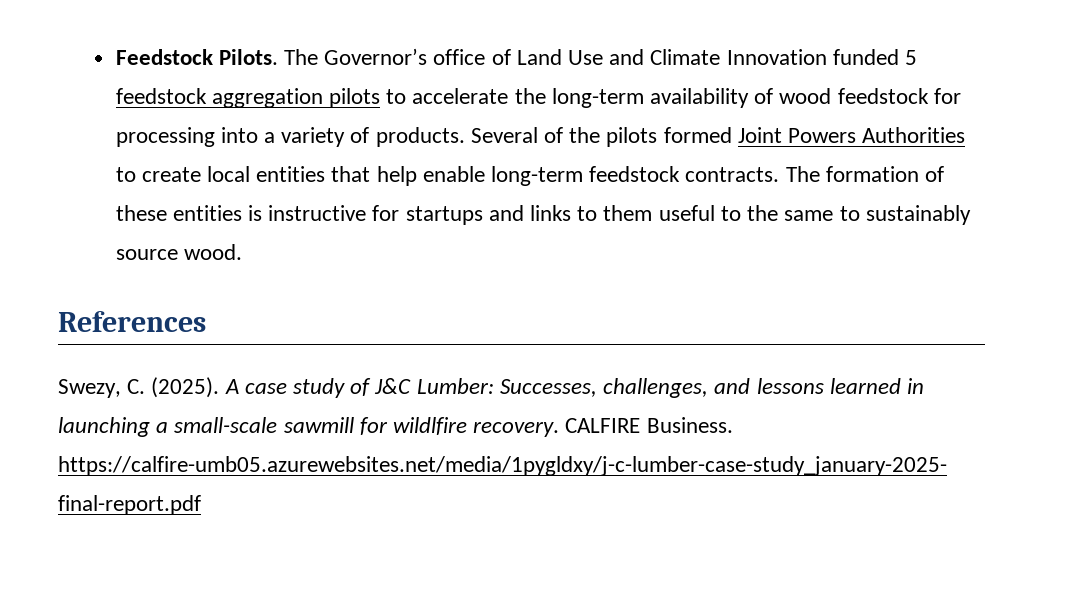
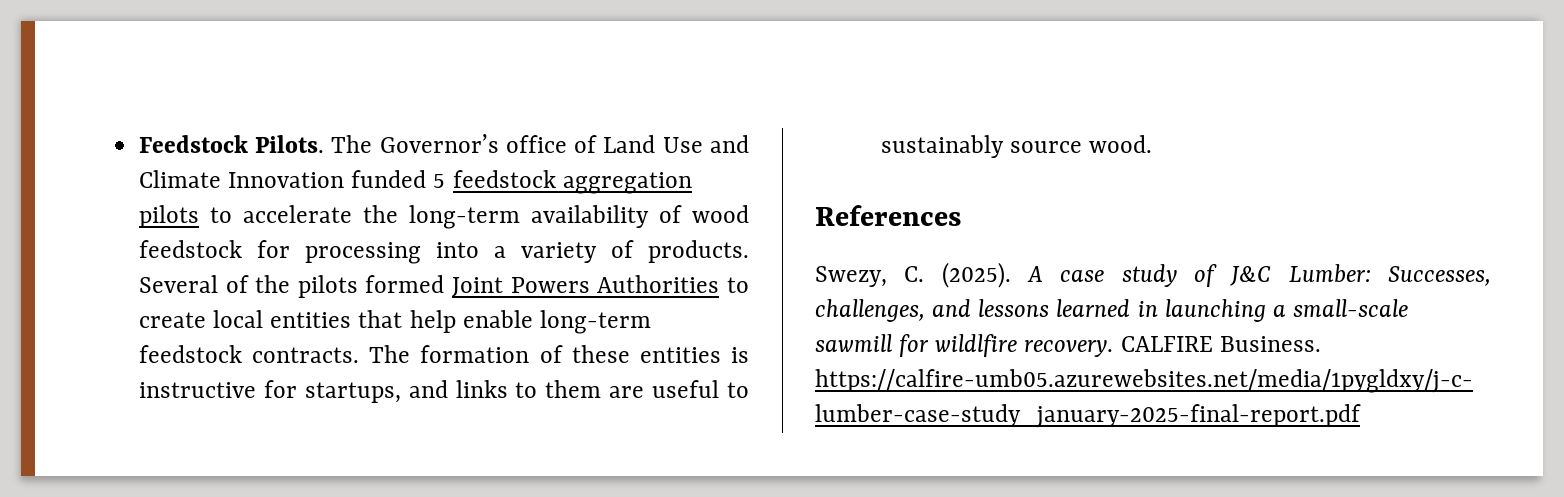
[405,206,483,225] startups -> [304,382,401,403] startups,
(653, 213) none -> [609,386,645,398] are
[747,205,860,221] the same to -> (749, 390) none

